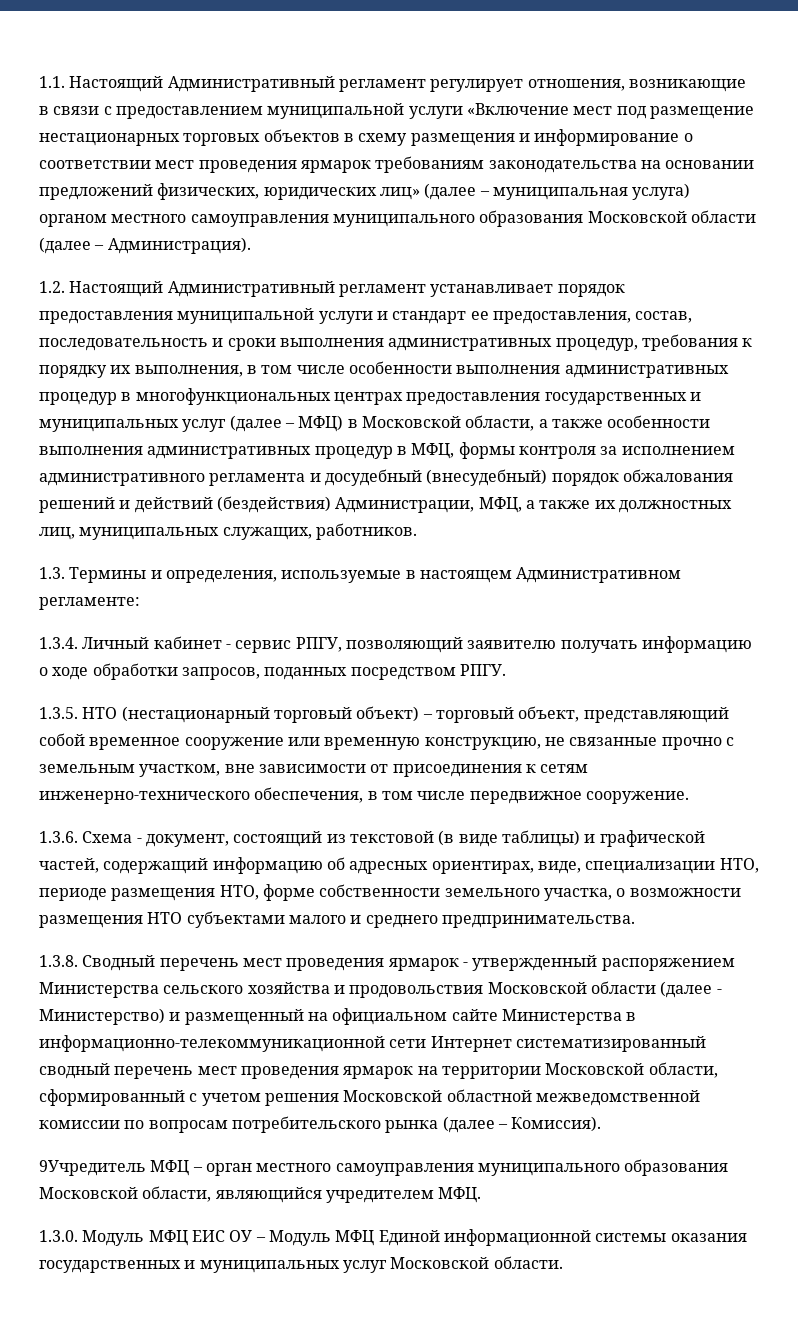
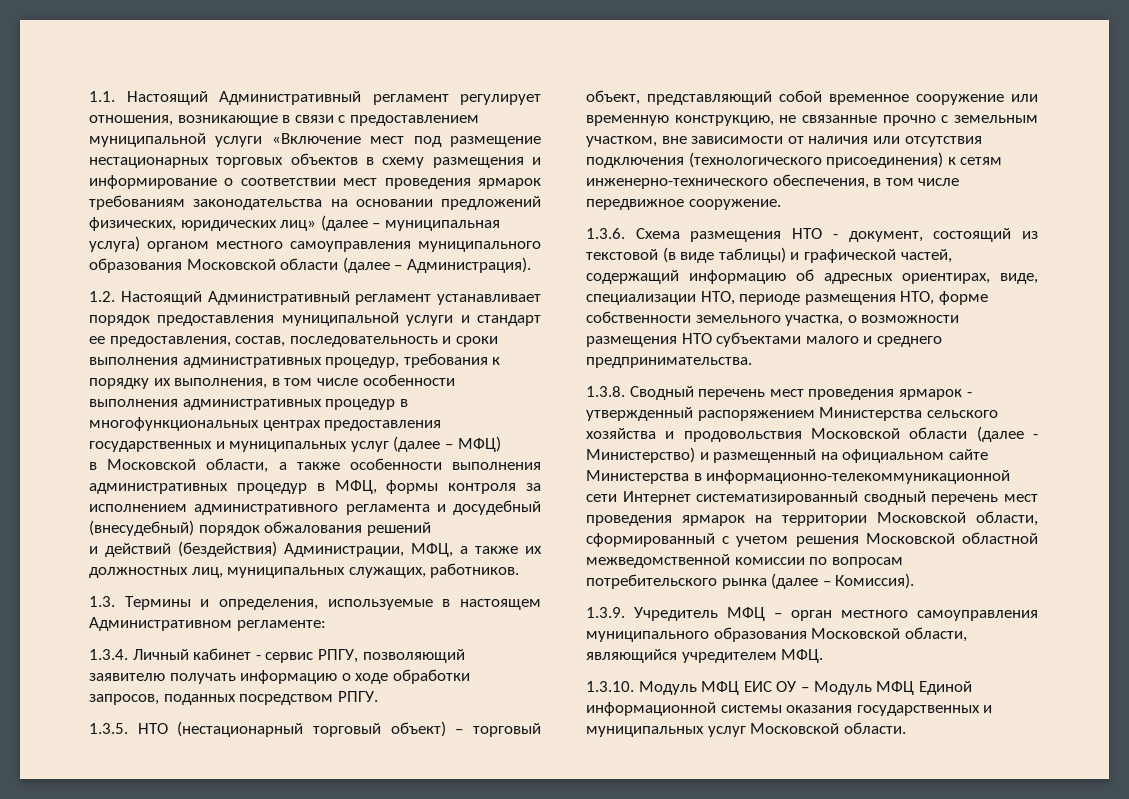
(344, 423) none -> (501, 444) //
(115, 505) none -> (431, 529) //
[392,764,522,777] присоединения -> [808,136,982,147] [586,152,944,168] наличия или отсутствия подключения (технологического присоединения)
(133, 837) none -> [690,228,823,242] размещения НТО
[39,1160,146,1176] 9Учредитель -> [586,607,718,621] 1.3.9. Учредитель
[39,1230,78,1242] 1.3.0. -> [586,681,634,692] 1.3.10.

